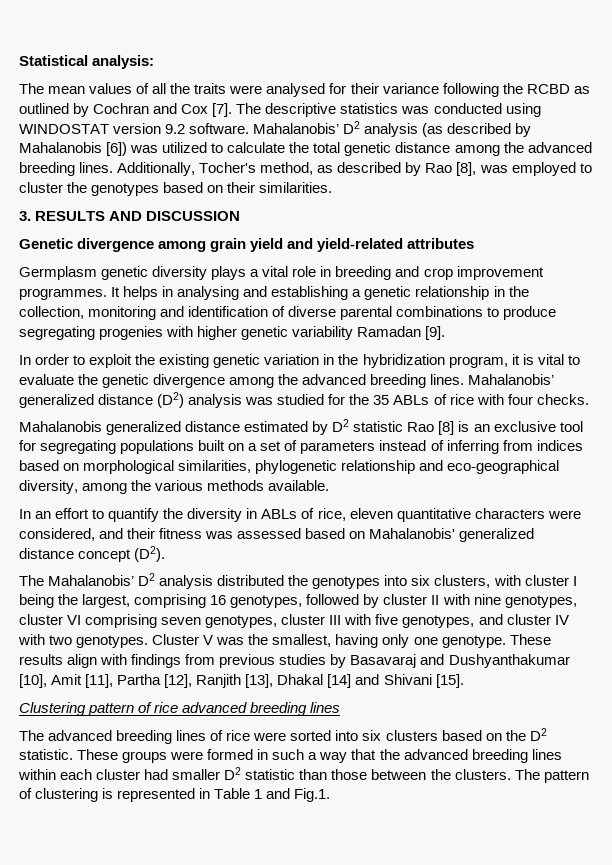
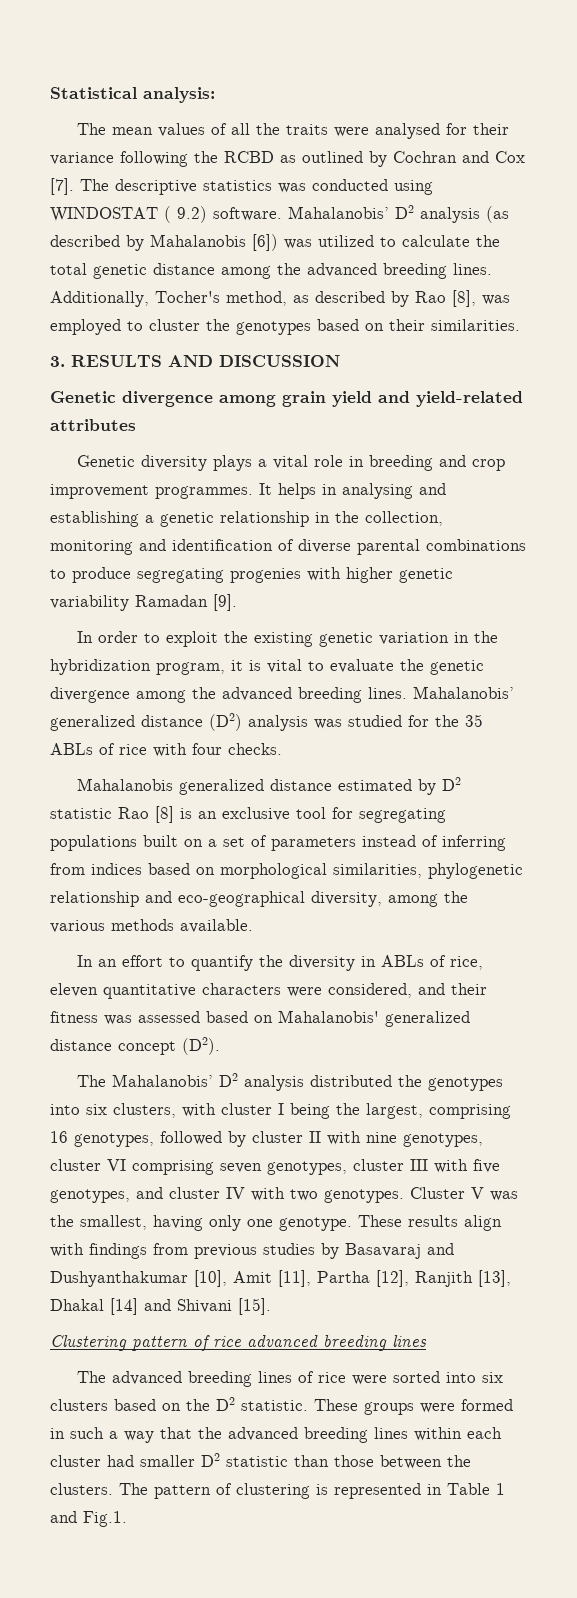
[113,123,186,134] version 9.2 -> [164,206,207,223] ( 9.2)
[19,266,149,280] Germplasm genetic -> [77,455,136,467] Genetic

